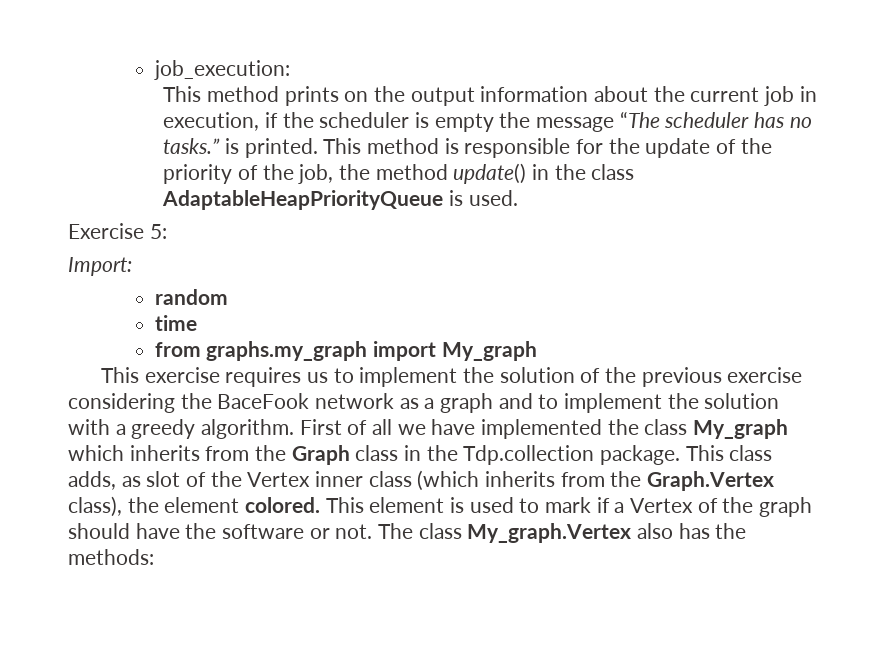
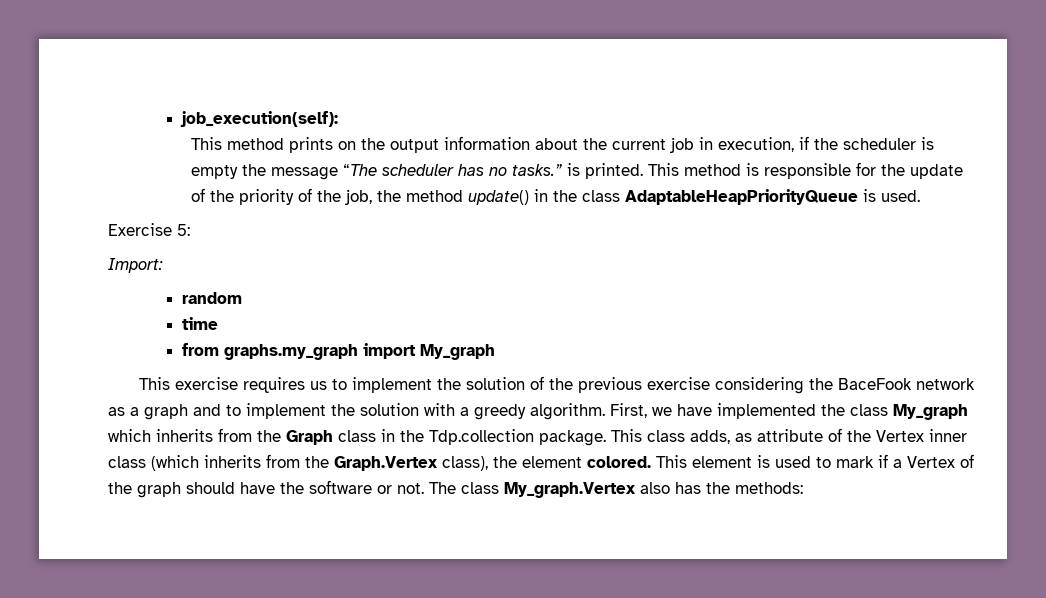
[153,60,290,80] job_execution: -> [179,111,338,127] job_execution(self):
[299,419,393,435] First of all -> [610,403,647,418] First,
[146,471,181,487] slot -> [757,429,823,442] attribute

